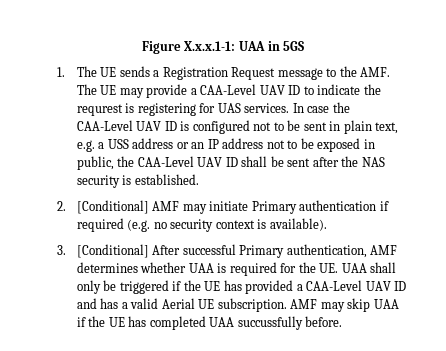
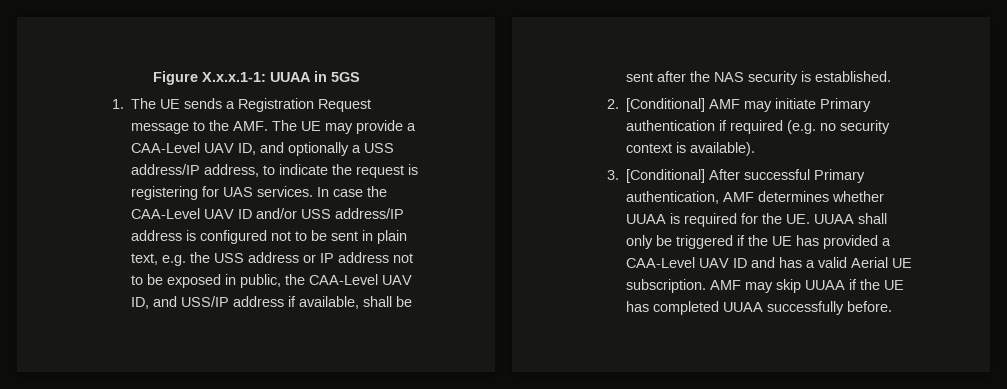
[239,41,265,51] UAA -> [269,72,311,82] UUAA
[288,85,301,95] ID -> [237,142,394,156] [130,164,259,177] ID, and optionally a USS address/IP address,
[76,104,123,116] requrest -> [355,165,404,178] request
(177, 126) none -> [255,208,404,219] [130,230,182,241] and/or USS address/IP address
[98,142,105,149] a -> [189,252,210,263] the
[191,142,205,149] an -> (316, 258) none
[225,157,238,167] ID -> [130,296,359,309] ID, and USS/IP address if available,
[188,263,214,273] UAA -> [625,214,666,224] UUAA
[341,263,367,273] UAA -> [813,214,854,224] UUAA
[373,299,399,309] UAA -> [804,280,845,290] UUAA
[209,316,303,330] UAA succussfully -> [722,301,844,315] UUAA successfully

